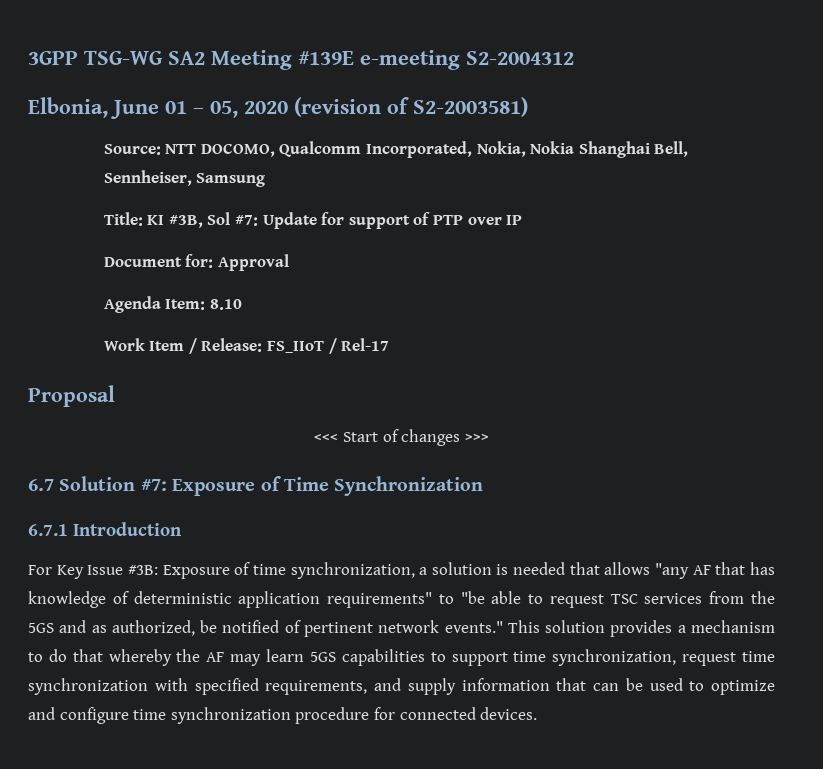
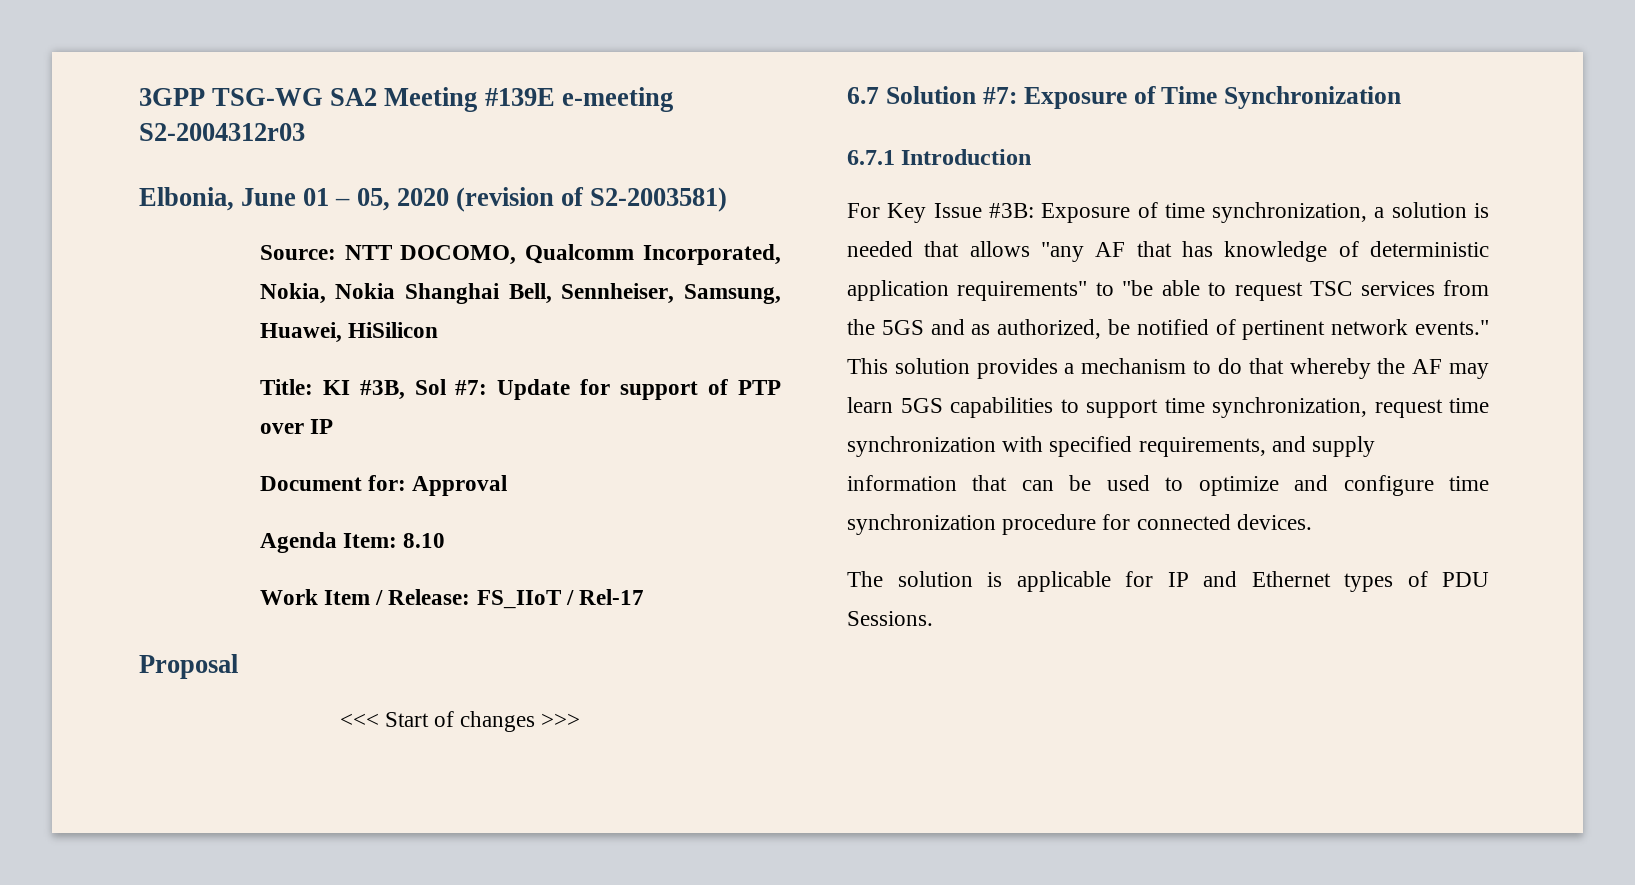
[466,51,574,65] S2-2004312 -> [139,123,305,141] S2-2004312r03
[196,173,266,187] Samsung -> [684,284,781,304] [259,322,439,343] Samsung, Huawei, HiSilicon
(538, 713) none -> [847,571,1489,592] [847,611,933,626] // The solution is applicable for IP and Ethernet types of PDU Sessions.

